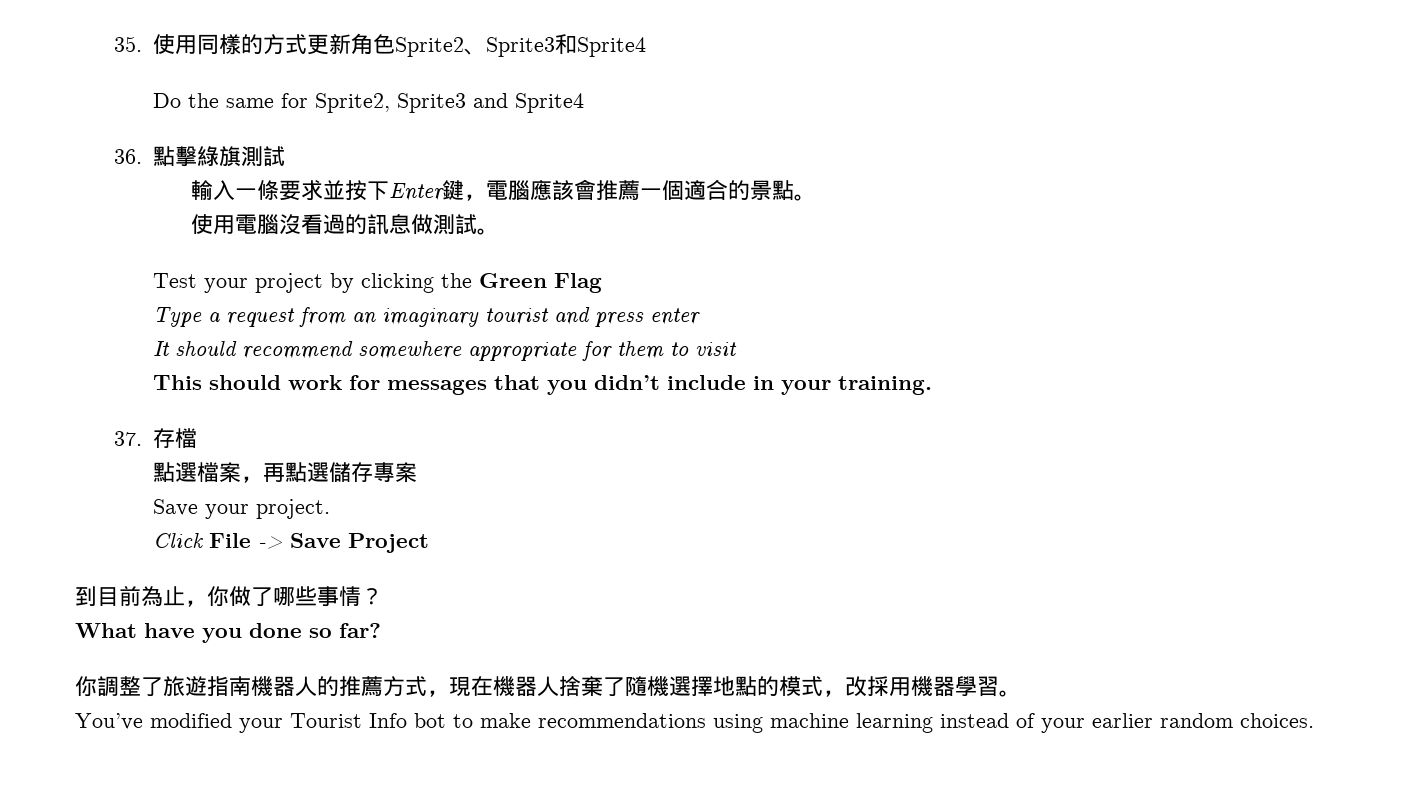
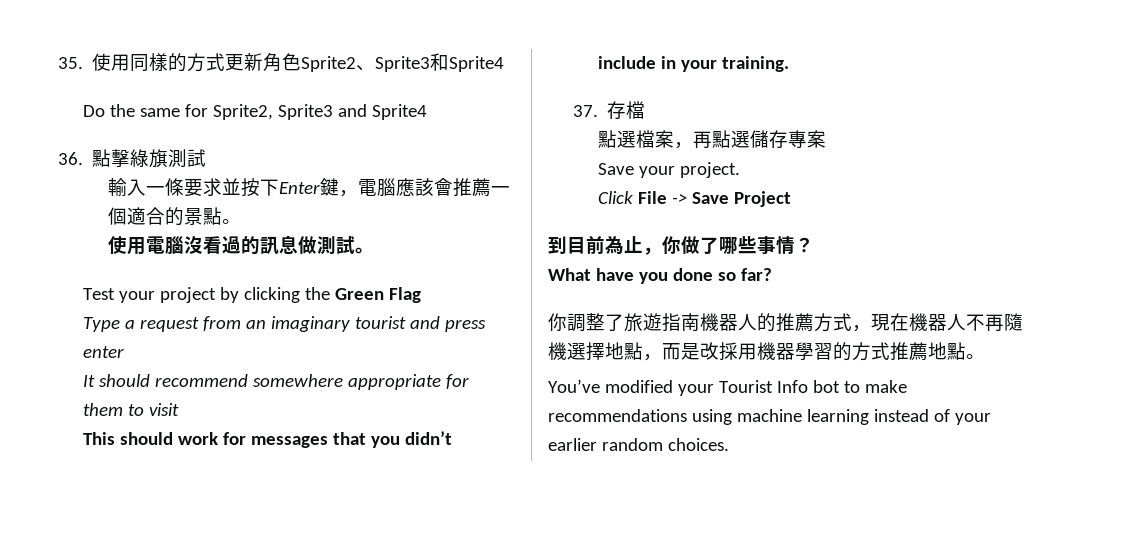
[559,675,625,697] 捨棄了 -> [966,314,1004,332] 不再
[757,676,845,697] 的模式， -> [643,343,700,361] ，而是
(999, 686) none -> [833,342,966,361] 的方式推薦地點

